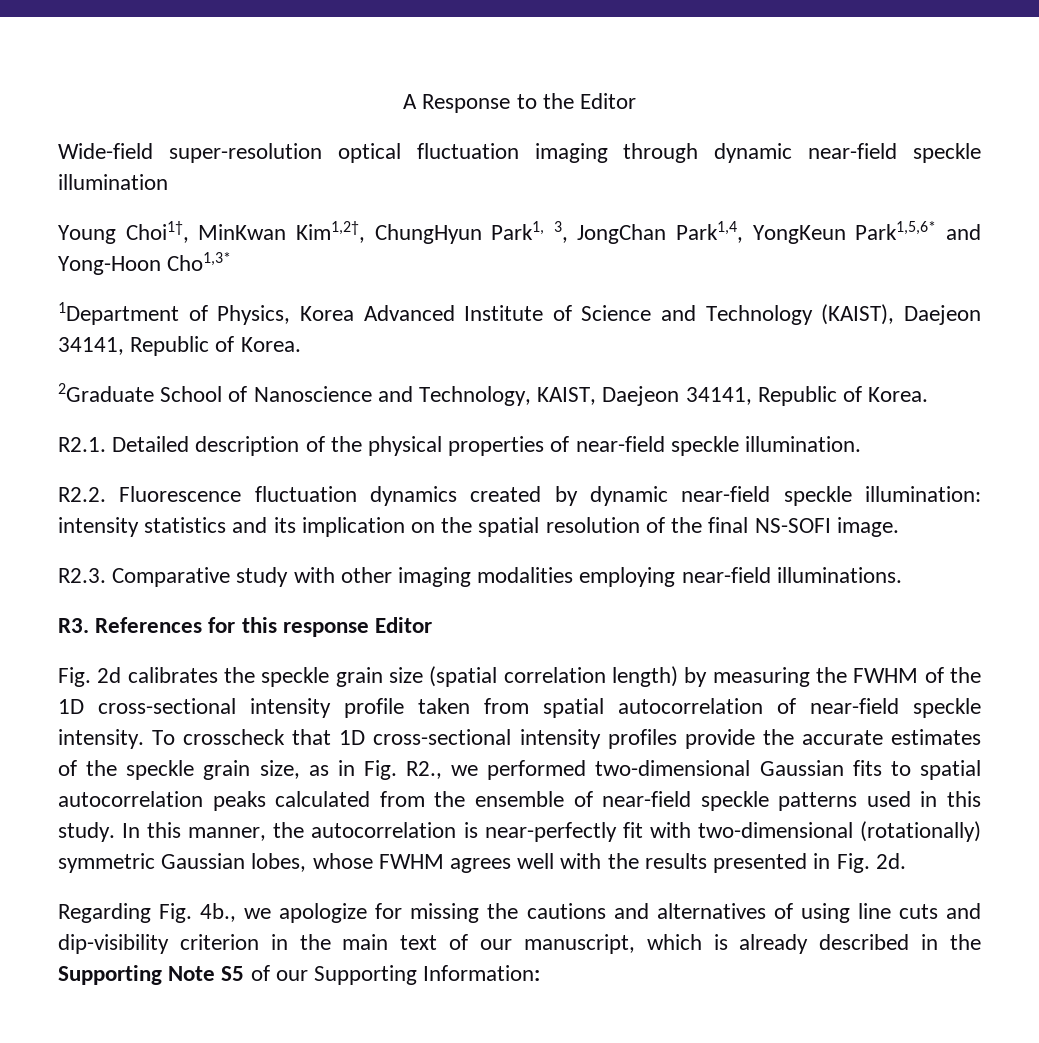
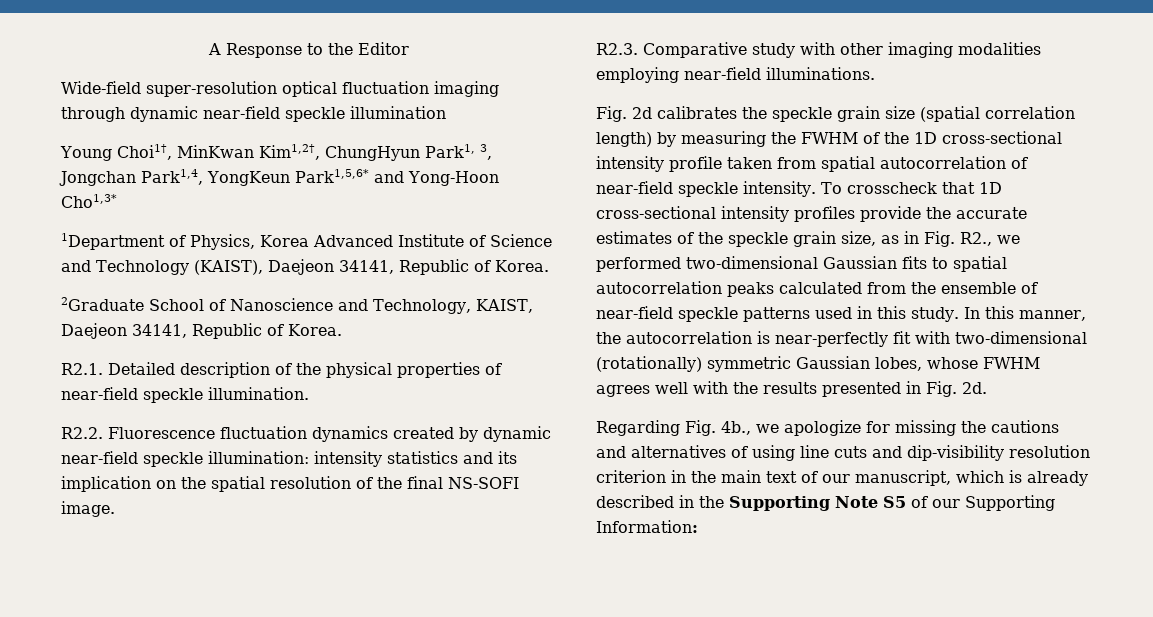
[577,224,667,244] JongChan -> [59,171,136,186] Jongchan
[58,617,433,637] // R3. References for this response Editor -> (875, 73) none
(169, 944) none -> [1009,445,1090,458] resolution

